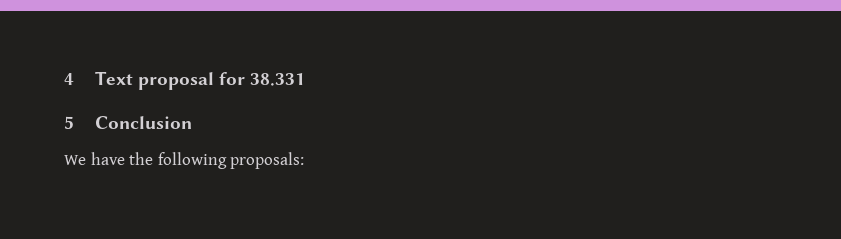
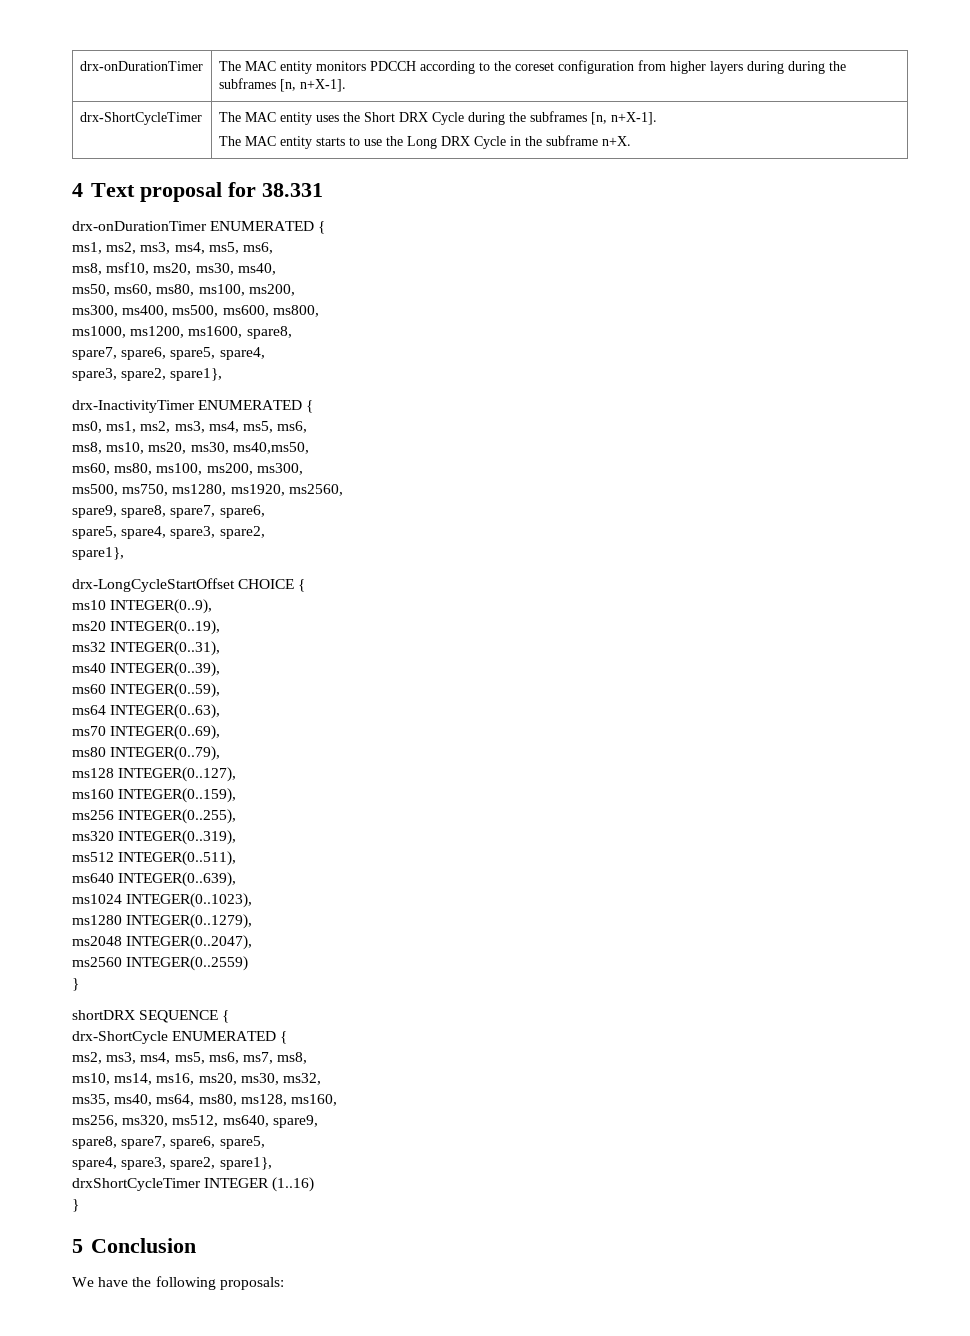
(64, 79) none -> [79,61,203,71] [218,60,846,74] [218,78,346,92] [79,112,202,125] [218,111,657,125] [218,135,631,149] drx-onDurationTimer | The MAC entity monitors PDCCH according to the coreset configuration from higher layers during during the subframes [n, n+X-1]. // drx-ShortCycleTimer | The MAC entity uses the Short DRX Cycle during the subframes [n, n+X-1]. // The MAC entity starts to use the Long DRX Cycle in the subframe n+X. //
(306, 79) none -> [72,221,326,234] [72,242,273,254] [72,262,276,275] [72,284,295,296] [72,305,319,317] [72,326,292,339] [72,347,265,360] [72,368,223,381] [72,400,314,413] [72,421,308,433] [72,442,309,454] [72,463,303,475] [72,484,343,496] [72,505,265,518] [72,526,265,539] [72,547,124,560] [72,578,306,592] [72,599,213,614] [72,620,221,635] [72,641,221,656] [72,662,221,677] [72,683,221,698] [72,704,221,719] [72,725,221,740] [72,746,221,761] [72,767,237,782] [72,788,237,803] [72,809,237,824] [72,830,237,845] [72,851,237,866] [72,872,237,887] [72,893,253,908] [72,914,253,929] [72,935,253,950] [72,956,249,971] [72,978,79,991] [72,1010,230,1023] [72,1031,288,1044] [72,1052,308,1064] [72,1073,321,1085] [72,1094,337,1106] [72,1115,318,1128] [72,1136,265,1149] [72,1157,272,1170] [72,1177,315,1192] [72,1199,79,1212] // drx-onDurationTimer ENUMERATED { // ms1, ms2, ms3, ms4, ms5, ms6, // ms8, msf10, ms20, ms30, ms40, // ms50, ms60, ms80, ms100, ms200, // ms300, ms400, ms500, ms600, ms800, // ms1000, ms1200, ms1600, spare8, // spare7, spare6, spare5, spare4, // spare3, spare2, spare1}, // drx-InactivityTimer ENUMERATED { // ms0, ms1, ms2, ms3, ms4, ms5, ms6, // ms8, ms10, ms20, ms30, ms40,ms50, // ms60, ms80, ms100, ms200, ms300, // ms500, ms750, ms1280, ms1920, ms2560, // spare9, spare8, spare7, spare6, // spare5, spare4, spare3, spare2, // spare1}, // drx-LongCycleStartOffset CHOICE { // ms10 INTEGER(0..9), // ms20 INTEGER(0..19), // ms32 INTEGER(0..31), // ms40 INTEGER(0..39), // ms60 INTEGER(0..59), // ms64 INTEGER(0..63), // ms70 INTEGER(0..69), // ms80 INTEGER(0..79), // ms128 INTEGER(0..127), // ms160 INTEGER(0..159), // ms256 INTEGER(0..255), // ms320 INTEGER(0..319), // ms512 INTEGER(0..511), // ms640 INTEGER(0..639), // ms1024 INTEGER(0..1023), // ms1280 INTEGER(0..1279), // ms2048 INTEGER(0..2047), // ms2560 INTEGER(0..2559) // } // shortDRX SEQUENCE { // drx-ShortCycle ENUMERATED { // ms2, ms3, ms4, ms5, ms6, ms7, ms8, // ms10, ms14, ms16, ms20, ms30, ms32, // ms35, ms40, ms64, ms80, ms128, ms160, // ms256, ms320, ms512, ms640, spare9, // spare8, spare7, spare6, spare5, // spare4, spare3, spare2, spare1}, // drxShortCycleTimer INTEGER (1..16) // }

